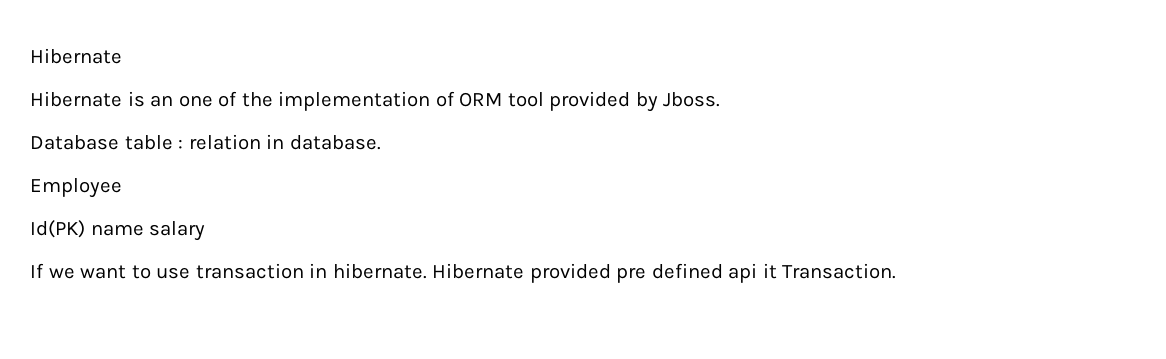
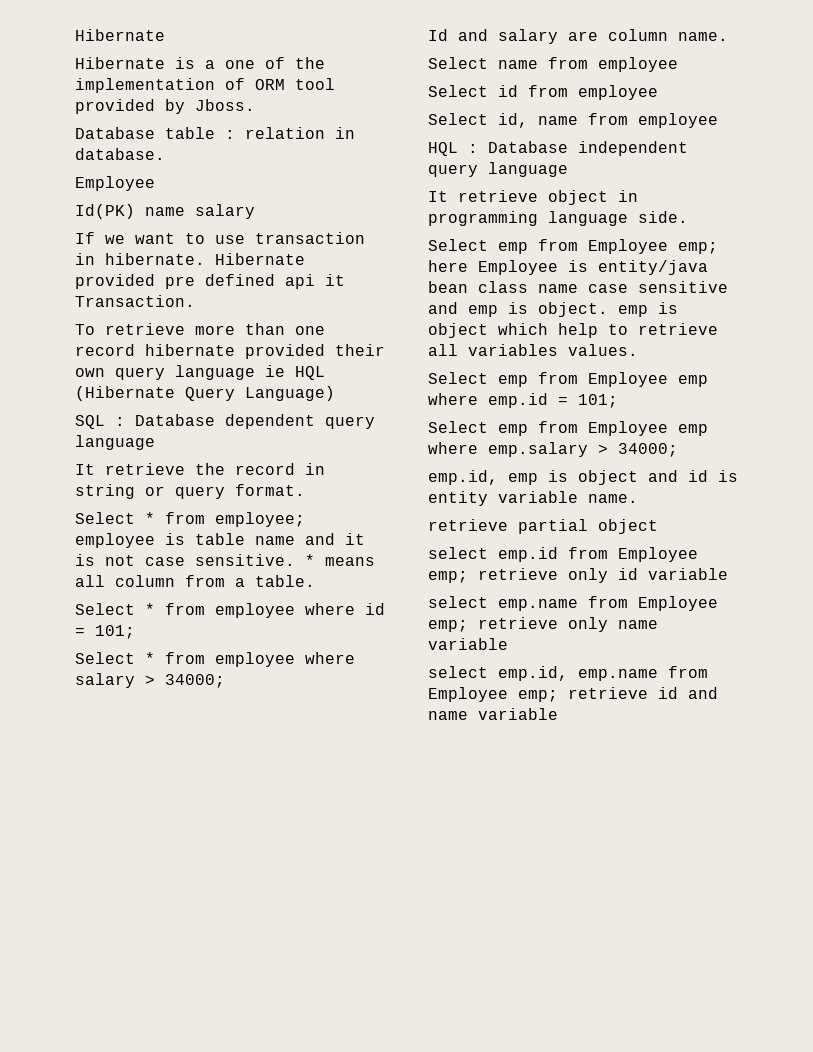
[150,95,174,107] an -> [205,60,215,69] a
(897, 271) none -> [75,323,325,335] [75,344,385,359] [75,365,325,380] [75,386,335,401] [75,414,375,429] [75,435,155,450] [75,463,325,475] [75,484,305,499] [75,512,305,527] [75,533,365,548] [75,554,375,566] [75,575,315,587] [75,603,385,618] [75,625,135,639] [75,652,355,667] [75,673,225,688] [428,29,728,44] [428,57,678,72] [428,85,658,100] [428,113,718,128] [428,141,688,156] [428,162,568,177] [428,190,638,205] [428,211,688,226] [428,239,718,254] [428,260,708,275] [428,281,728,293] [428,302,678,317] [428,323,718,338] [428,344,638,356] [428,372,708,387] [428,393,618,408] [428,421,708,436] [428,442,678,457] [428,470,738,485] [428,491,638,506] [428,519,658,534] [428,547,698,562] [428,568,728,583] [428,596,718,611] [428,617,658,632] [428,638,508,650] [428,666,708,681] [428,687,718,702] [428,708,558,720] // To retrieve more than one record hibernate provided their own query language ie HQL (Hibernate Query Language) // SQL : Database dependent query language // It retrieve the record in string or query format. // Select * from employee; employee is table name and it is not case sensitive. * means all column from a table. // Select * from employee where id = 101; // Select * from employee where salary > 34000; // Id and salary are column name. // Select name from employee // Select id from employee // Select id, name from employee // HQL : Database independent query language // It retrieve object in programming language side. // Select emp from Employee emp; here Employee is entity/java bean class name case sensitive and emp is object. emp is object which help to retrieve all variables values. // Select emp from Employee emp where emp.id = 101; // Select emp from Employee emp where emp.salary > 34000; // emp.id, emp is object and id is entity variable name. // retrieve partial object // select emp.id from Employee emp; retrieve only id variable // select emp.name from Employee emp; retrieve only name variable // select emp.id, emp.name from Employee emp; retrieve id and name variable

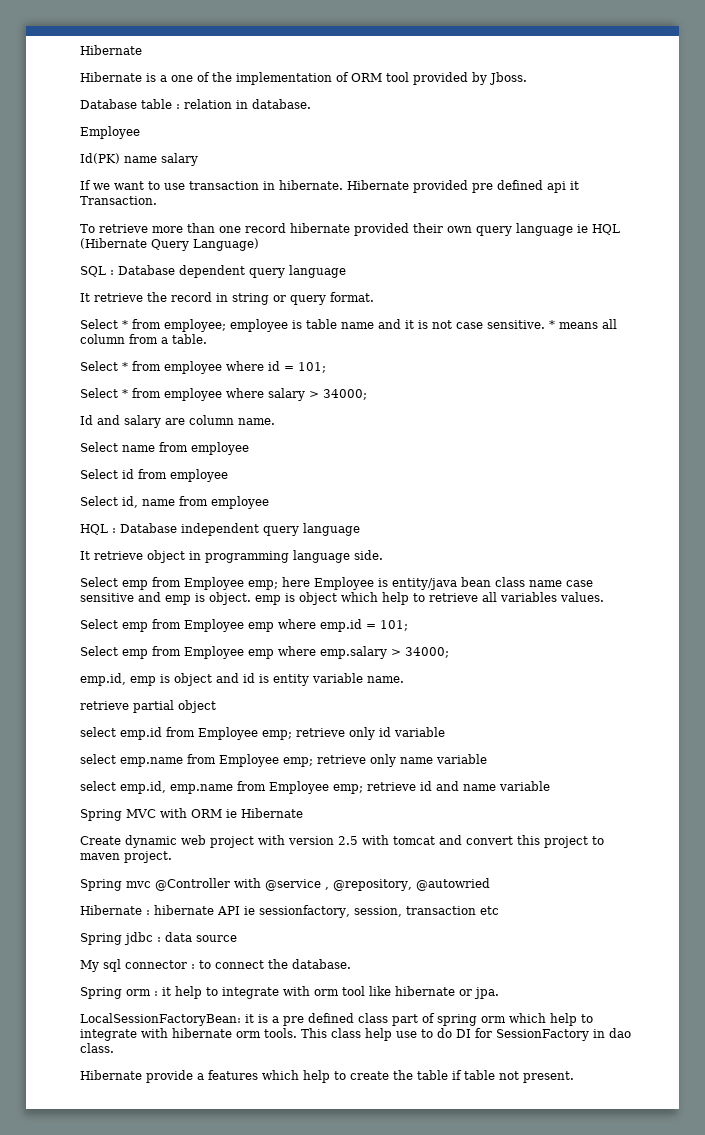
(558, 714) none -> [80,808,303,821] [80,835,604,848] [80,851,172,863] [80,878,490,891] [80,905,499,918] [80,932,237,945] [80,959,351,972] [80,986,499,999] [80,1013,593,1026] [80,1028,631,1041] [80,1043,114,1053] [80,1070,574,1083] // Spring MVC with ORM ie Hibernate // Create dynamic web project with version 2.5 with tomcat and convert this project to maven project. // Spring mvc @Controller with @service , @repository, @autowried // Hibernate : hibernate API ie sessionfactory, session, transaction etc // Spring jdbc : data source // My sql connector : to connect the database. // Spring orm : it help to integrate with orm tool like hibernate or jpa. // LocalSessionFactoryBean: it is a pre defined class part of spring orm which help to integrate with hibernate orm tools. This class help use to do DI for SessionFactory in dao class. // Hibernate provide a features which help to create the table if table not present.

